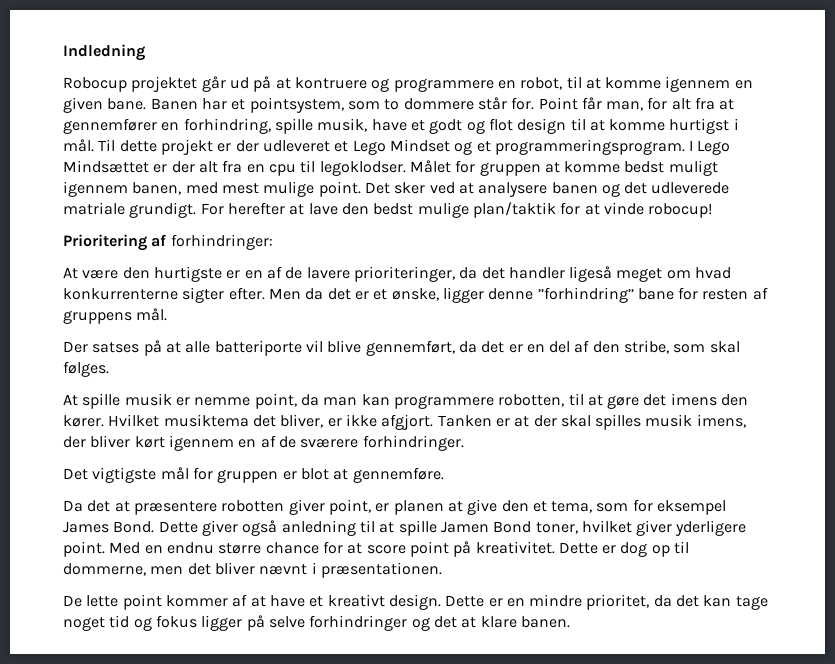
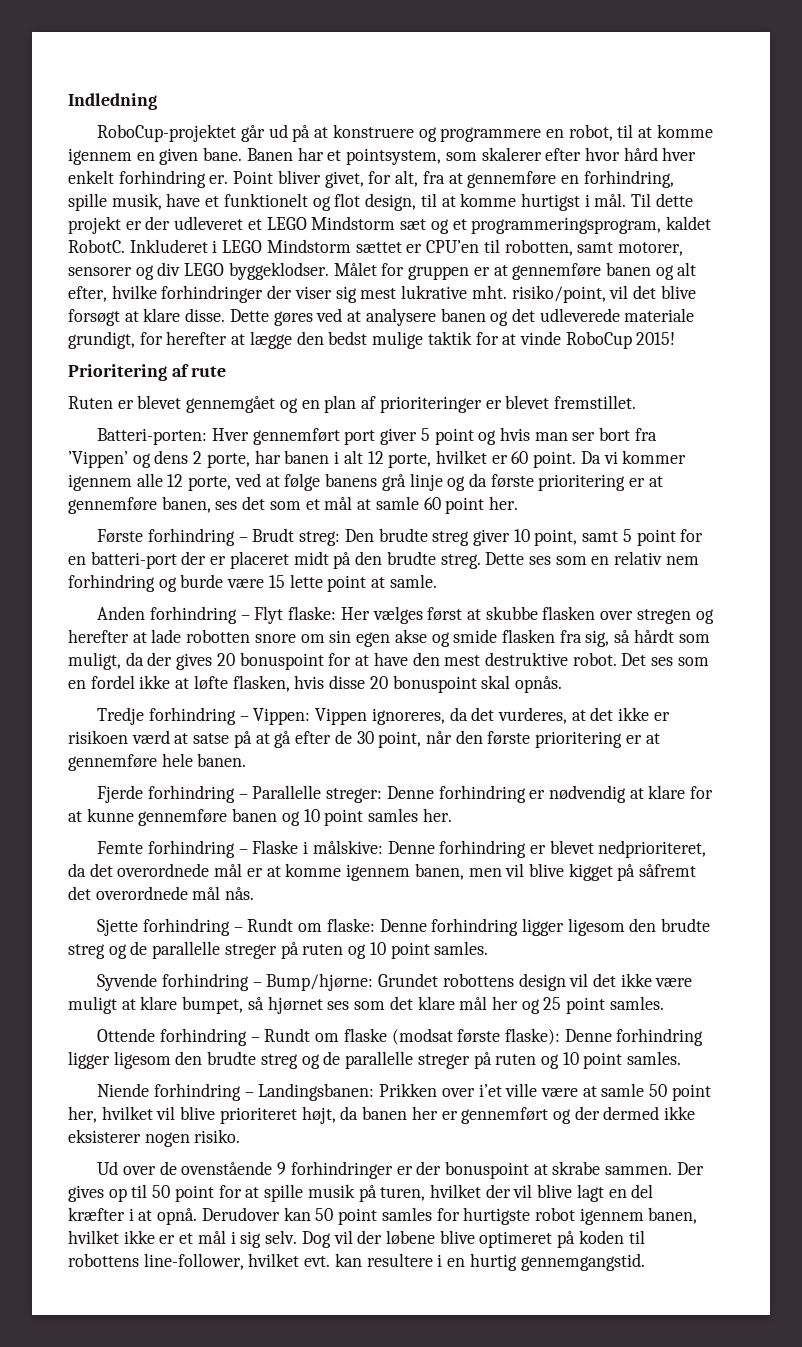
[63,76,198,92] Robocup projektet -> [97,124,237,142] RoboCup-projektet
[294,77,367,89] kontruere -> [332,124,414,138] konstruere
[384,97,691,111] to dommere står for. Point får man, for alt -> [481,147,697,161] [68,170,419,188] skalerer efter hvor hård hver enkelt forhindring er. Point bliver givet, for alt,
[63,118,157,134] gennemfører -> [467,171,557,188] gennemføre
[429,119,463,134] godt -> [223,193,308,207] funktionelt
[517,118,567,134] design -> [365,193,417,211] design,
[352,139,731,155] [63,160,718,176] [63,181,426,197] Lego Mindset og et programmeringsprogram. I Lego Mindsættet er der alt fra en cpu til legoklodser. Målet for gruppen at komme bedst muligt igennem banen, med mest mulige point. Det sker -> [266,216,711,234] [68,239,683,256] [68,262,697,280] [68,285,696,303] [68,308,313,326] LEGO Mindstorm sæt og et programmeringsprogram, kaldet RobotC. Inkluderet i LEGO Mindstorm sættet er CPU’en til robotten, samt motorer, sensorer og div LEGO byggeklodser. Målet for gruppen er at gennemføre banen og alt efter, hvilke forhindringer der viser sig mest lukrative mht. risiko/point, vil det blive forsøgt at klare disse. Dette gøres
[63,202,338,218] matriale grundigt. For herefter at lave -> [624,308,695,322] [68,331,292,349] materiale grundigt, for herefter at lægge
[472,202,556,218] plan/taktik -> [427,331,472,345] taktik
[648,203,713,218] robocup! -> [565,331,676,349] RoboCup 2015!
[170,234,273,250] [63,266,732,282] [63,287,768,303] [63,308,168,324] [63,340,740,356] [63,361,109,377] [63,393,749,409] [63,414,746,430] [63,435,464,451] [63,467,444,483] [63,499,727,515] [63,520,747,536] [63,541,690,557] [63,562,442,578] [63,594,768,610] [63,615,570,631] forhindringer: // At være den hurtigste er en af de lavere prioriteringer, da det handler ligeså meget om hvad konkurrenterne sigter efter. Men da det er et ønske, ligger denne ’’forhindring’’ bane for resten af gruppens mål. // Der satses på at alle batteriporte vil blive gennemført, da det er en del af den stribe, som skal følges. // At spille musik er nemme point, da man kan programmere robotten, til at gøre det imens den kører. Hvilket musiktema det bliver, er ikke afgjort. Tanken er at der skal spilles musik imens, der bliver kørt igennem en af de sværere forhindringer. // Det vigtigste mål for gruppen er blot at gennemføre. // Da det at præsentere robotten giver point, er planen at give den et tema, som for eksempel James Bond. Dette giver også anledning til at spille Jamen Bond toner, hvilket giver yderligere point. Med en endnu større chance for at score point på kreativitet. Dette er dog op til dommerne, men det bliver nævnt i præsentationen. // De lette point kommer af at have et kreativt design. Dette er en mindre prioritet, da det kan tage noget tid og fokus ligger på selve forhindringer og det at klare banen. -> [191,366,227,377] [68,395,636,413] [97,427,657,445] [68,450,687,468] [68,473,663,491] [68,496,518,514] [97,528,704,546] [68,551,699,569] [68,574,437,592] [97,606,714,624] [68,629,710,647] [68,652,709,670] [68,675,562,693] [97,707,670,725] [68,730,660,748] [68,753,247,771] [97,785,714,803] [68,808,452,826] [97,840,707,858] [68,863,697,881] [68,886,255,900] [97,918,711,936] [68,941,489,959] [97,973,693,991] [68,996,664,1014] [97,1028,704,1046] [68,1051,682,1069] [97,1083,711,1101] [68,1106,696,1124] [68,1129,241,1147] [97,1161,704,1179] [68,1184,654,1202] [68,1207,698,1225] [68,1230,645,1248] [68,1253,645,1271] rute // Ruten er blevet gennemgået og en plan af prioriteringer er blevet fremstillet. // Batteri-porten: Hver gennemført port giver 5 point og hvis man ser bort fra ’Vippen’ og dens 2 porte, har banen i alt 12 porte, hvilket er 60 point. Da vi kommer igennem alle 12 porte, ved at følge banens grå linje og da første prioritering er at gennemføre banen, ses det som et mål at samle 60 point her. // Første forhindring – Brudt streg: Den brudte streg giver 10 point, samt 5 point for en batteri-port der er placeret midt på den brudte streg. Dette ses som en relativ nem forhindring og burde være 15 lette point at samle. // Anden forhindring – Flyt flaske: Her vælges først at skubbe flasken over stregen og herefter at lade robotten snore om sin egen akse og smide flasken fra sig, så hårdt som muligt, da der gives 20 bonuspoint for at have den mest destruktive robot. Det ses som en fordel ikke at løfte flasken, hvis disse 20 bonuspoint skal opnås. // Tredje forhindring – Vippen: Vippen ignoreres, da det vurderes, at det ikke er risikoen værd at satse på at gå efter de 30 point, når den første prioritering er at gennemføre hele banen. // Fjerde forhindring – Parallelle streger: Denne forhindring er nødvendig at klare for at kunne gennemføre banen og 10 point samles her. // Femte forhindring – Flaske i målskive: Denne forhindring er blevet nedprioriteret, da det overordnede mål er at komme igennem banen, men vil blive kigget på såfremt det overordnede mål nås. // Sjette forhindring – Rundt om flaske: Denne forhindring ligger ligesom den brudte streg og de parallelle streger på ruten og 10 point samles. // Syvende forhindring – Bump/hjørne: Grundet robottens design vil det ikke være muligt at klare bumpet, så hjørnet ses som det klare mål her og 25 point samles. // Ottende forhindring – Rundt om flaske (modsat første flaske): Denne forhindring ligger ligesom den brudte streg og de parallelle streger på ruten og 10 point samles. // Niende forhindring – Landingsbanen: Prikken over i’et ville være at samle 50 point her, hvilket vil blive prioriteret højt, da banen her er gennemført og der dermed ikke eksisterer nogen risiko. // Ud over de ovenstående 9 forhindringer er der bonuspoint at skrabe sammen. Der gives op til 50 point for at spille musik på turen, hvilket der vil blive lagt en del kræfter i at opnå. Derudover kan 50 point samles for hurtigste robot igennem banen, hvilket ikke er et mål i sig selv. Dog vil der løbene blive optimeret på koden til robottens line-follower, hvilket evt. kan resultere i en hurtig gennemgangstid.

